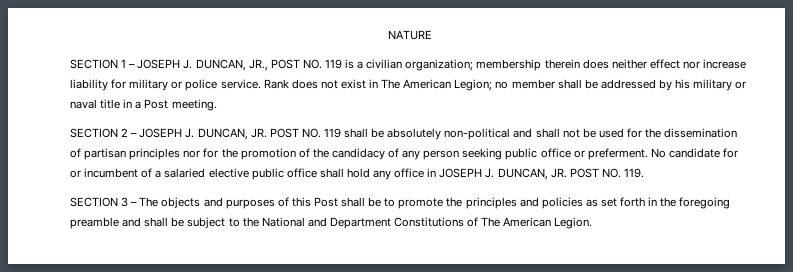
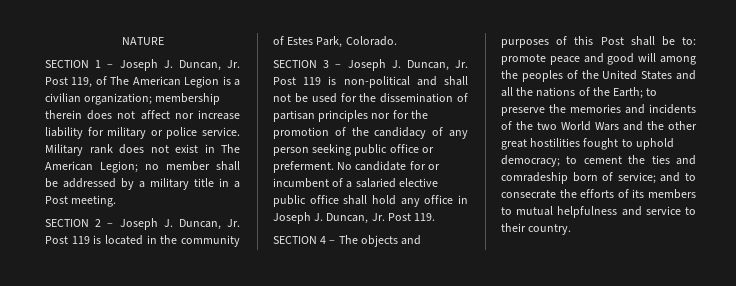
[137,59,342,71] JOSEPH J. DUNCAN, JR., POST NO. 119 -> [119,59,240,71] [45,76,220,88] Joseph J. Duncan, Jr. Post 119, of The American Legion
[611,59,680,69] neither effect -> [117,110,170,120] not affect
[263,79,289,89] Rank -> [45,144,113,156] Military rank
[675,79,747,91] [70,99,97,109] his military or naval -> [139,178,189,190] a military
[139,128,442,140] JOSEPH J. DUNCAN, JR. POST NO. 119 shall be absolutely -> [119,218,240,230] [45,235,240,247] [273,36,397,48] [273,59,468,71] [273,76,337,85] Joseph J. Duncan, Jr. Post 119 is located in the community of Estes Park, Colorado. // SECTION 3 – Joseph J. Duncan, Jr. Post 119 is
[439,168,621,180] JOSEPH J. DUNCAN, JR. POST NO. -> [273,212,411,224] Joseph J. Duncan, Jr. Post
[121,197,129,207] 3 -> [320,236,327,244] 4
[384,197,731,209] [70,217,593,229] to promote the principles and policies as set forth in the foregoing preamble and shall be subject to the National and Department Constitutions of The American Legion. -> [682,37,696,45] [501,53,696,65] [501,70,696,82] [501,87,658,99] [501,104,696,116] [501,121,697,131] [501,138,674,150] [501,155,696,167] [501,172,696,184] [501,189,696,199] [501,206,696,218] [501,223,572,235] to: promote peace and good will among the peoples of the United States and all the nations of the Earth; to preserve the memories and incidents of the two World Wars and the other great hostilities fought to uphold democracy; to cement the ties and comradeship born of service; and to consecrate the efforts of its members to mutual helpfulness and service to their country.

